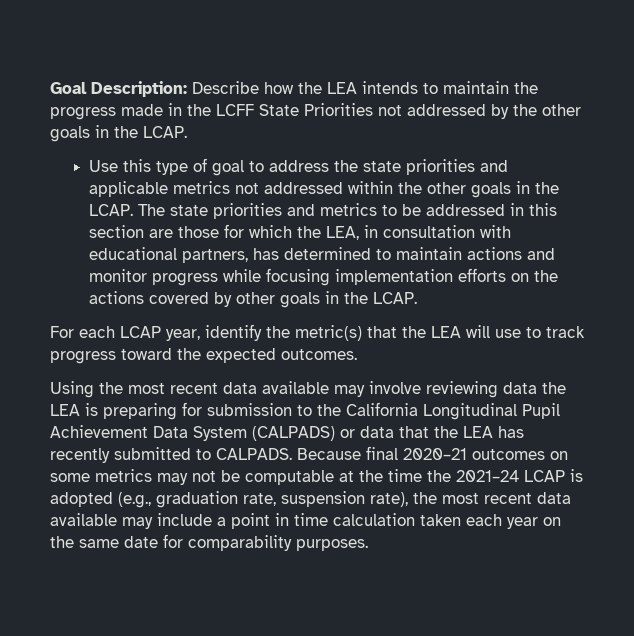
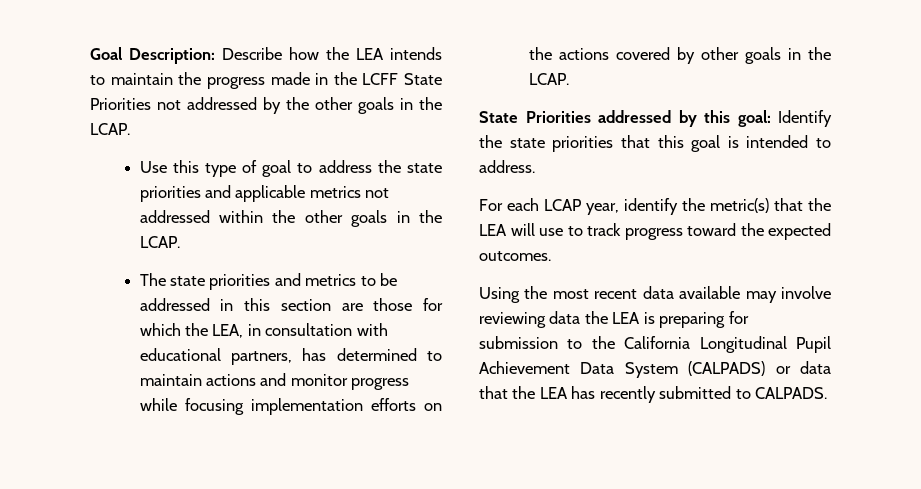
(134, 210) none -> (180, 242) //
(418, 298) none -> [479,110,832,127] [479,135,831,152] [479,160,535,173] // State Priorities addressed by this goal: Identify the state priorities that this goal is intended to address.
[297,446,568,460] [50,469,583,485] [50,491,571,508] [50,513,561,529] [50,534,368,551] Because final 2020–21 outcomes on some metrics may not be computable at the time the 2021–24 LCAP is adopted (e.g., graduation rate, suspension rate), the most recent data available may include a point in time calculation taken each year on the same date for comparability purposes. -> (828, 393) none

